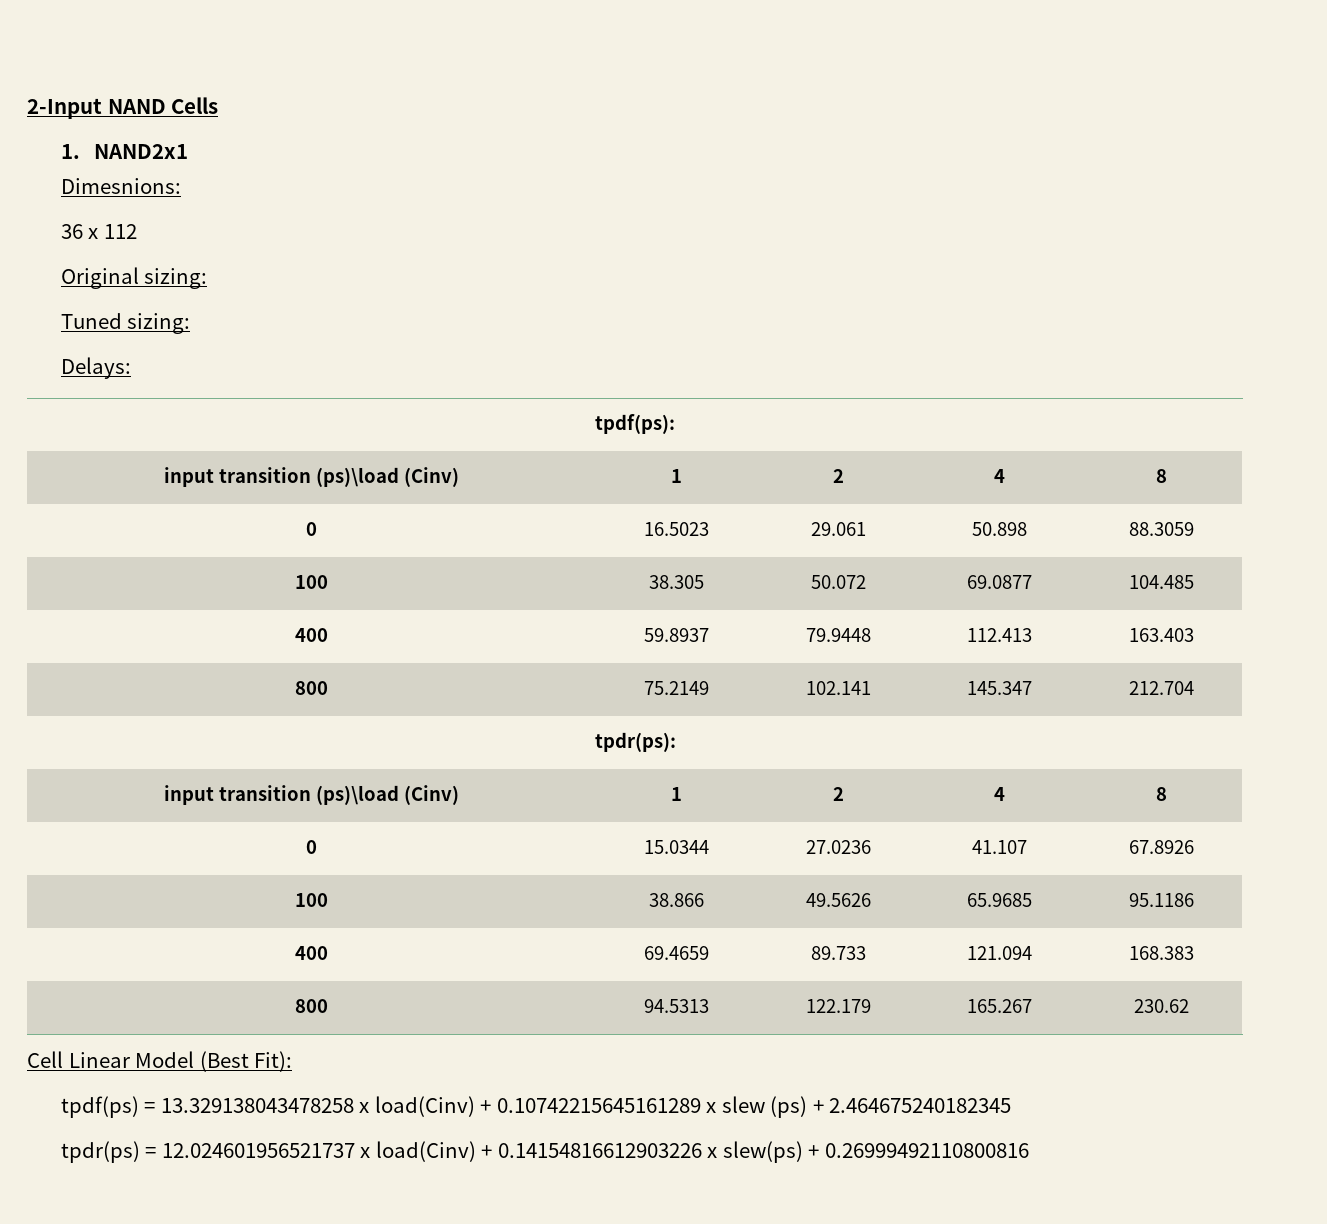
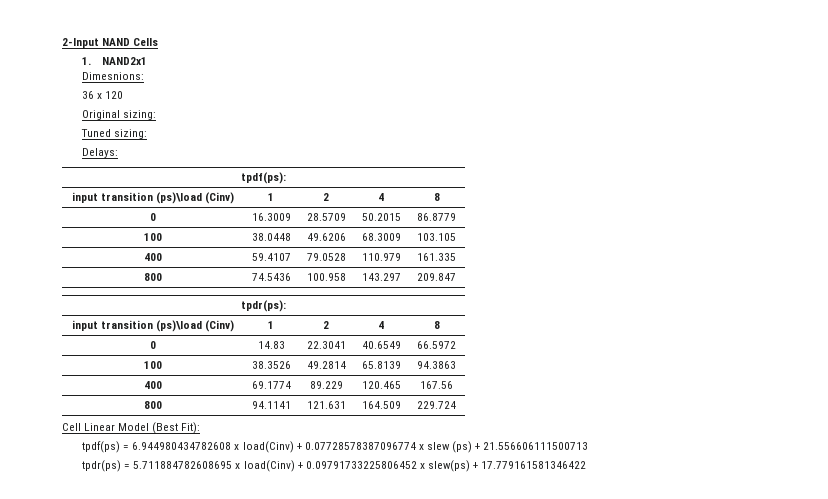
[103,224,137,239] 112 -> [105,91,124,99] 120
[644,522,709,536] [810,522,866,536] [972,522,1027,536] [1129,522,1194,536] [295,575,328,589] [649,575,704,589] [810,575,866,589] [967,575,1032,589] [1129,575,1194,589] [295,628,328,642] [644,628,709,642] [805,628,871,642] [967,628,1032,642] [1129,628,1194,642] [295,681,328,695] [644,681,709,695] [805,681,871,695] [967,681,1032,695] [1129,681,1194,695] 16.5023 | 29.061 | 50.898 | 88.3059 // 100 | 38.305 | 50.072 | 69.0877 | 104.485 // 400 | 59.8937 | 79.9448 | 112.413 | 163.403 // 800 | 75.2149 | 102.141 | 145.347 | 212.704 -> [251,213,291,221] [306,213,346,221] [361,213,401,221] [417,213,456,221] [144,233,162,241] [251,233,291,241] [306,233,346,241] [361,233,401,241] [417,233,456,241] [144,253,162,261] [251,253,291,261] [306,253,346,261] [361,253,401,261] [417,253,456,261] [144,273,162,281] [251,273,291,281] [306,273,346,281] [361,273,401,281] [417,273,456,281] 16.3009 | 28.5709 | 50.2015 | 86.8779 // 100 | 38.0448 | 49.6206 | 68.3009 | 103.105 // 400 | 59.4107 | 79.0528 | 110.979 | 161.335 // 800 | 74.5436 | 100.958 | 143.297 | 209.847
[644,840,709,854] [805,840,871,854] [972,840,1027,854] [1129,840,1194,854] [295,893,328,907] [649,893,704,907] [805,893,871,907] [967,893,1032,907] [1129,893,1194,907] [295,946,328,960] [644,946,709,960] [810,946,866,960] [967,946,1032,960] [1129,946,1194,960] [295,999,328,1013] [644,999,709,1013] [805,999,871,1013] [967,999,1032,1013] [1134,999,1189,1013] 15.0344 | 27.0236 | 41.107 | 67.8926 // 100 | 38.866 | 49.5626 | 65.9685 | 95.1186 // 400 | 69.4659 | 89.733 | 121.094 | 168.383 // 800 | 94.5313 | 122.179 | 165.267 | 230.62 -> [257,341,285,349] [306,341,346,349] [361,341,401,349] [417,341,456,349] [144,361,162,369] [251,361,291,369] [306,361,346,369] [361,361,401,369] [417,361,456,369] [144,381,162,389] [251,381,291,389] [309,381,343,389] [361,381,401,389] [420,381,453,389] [144,401,162,409] [251,401,291,409] [306,401,346,409] [361,401,401,409] [417,401,456,409] 14.83 | 22.3041 | 40.6549 | 66.5972 // 100 | 38.3526 | 49.2814 | 65.8139 | 94.3863 // 400 | 69.1774 | 89.229 | 120.465 | 167.56 // 800 | 94.1141 | 121.631 | 164.509 | 229.724
[160,1096,701,1117] 13.329138043478258 x load(Cinv) + 0.10742215645161289 -> [132,441,416,453] 6.944980434782608 x load(Cinv) + 0.07728578387096774
[829,1098,1012,1113] 2.464675240182345 -> [483,442,589,450] 21.556606111500713
[161,1141,702,1162] 12.024601956521737 x load(Cinv) + 0.14154816612903226 -> [133,460,417,472] 5.711884782608695 x load(Cinv) + 0.09791733225806452
[824,1143,1029,1158] 0.26999492110800816 -> [481,461,587,469] 17.779161581346422

